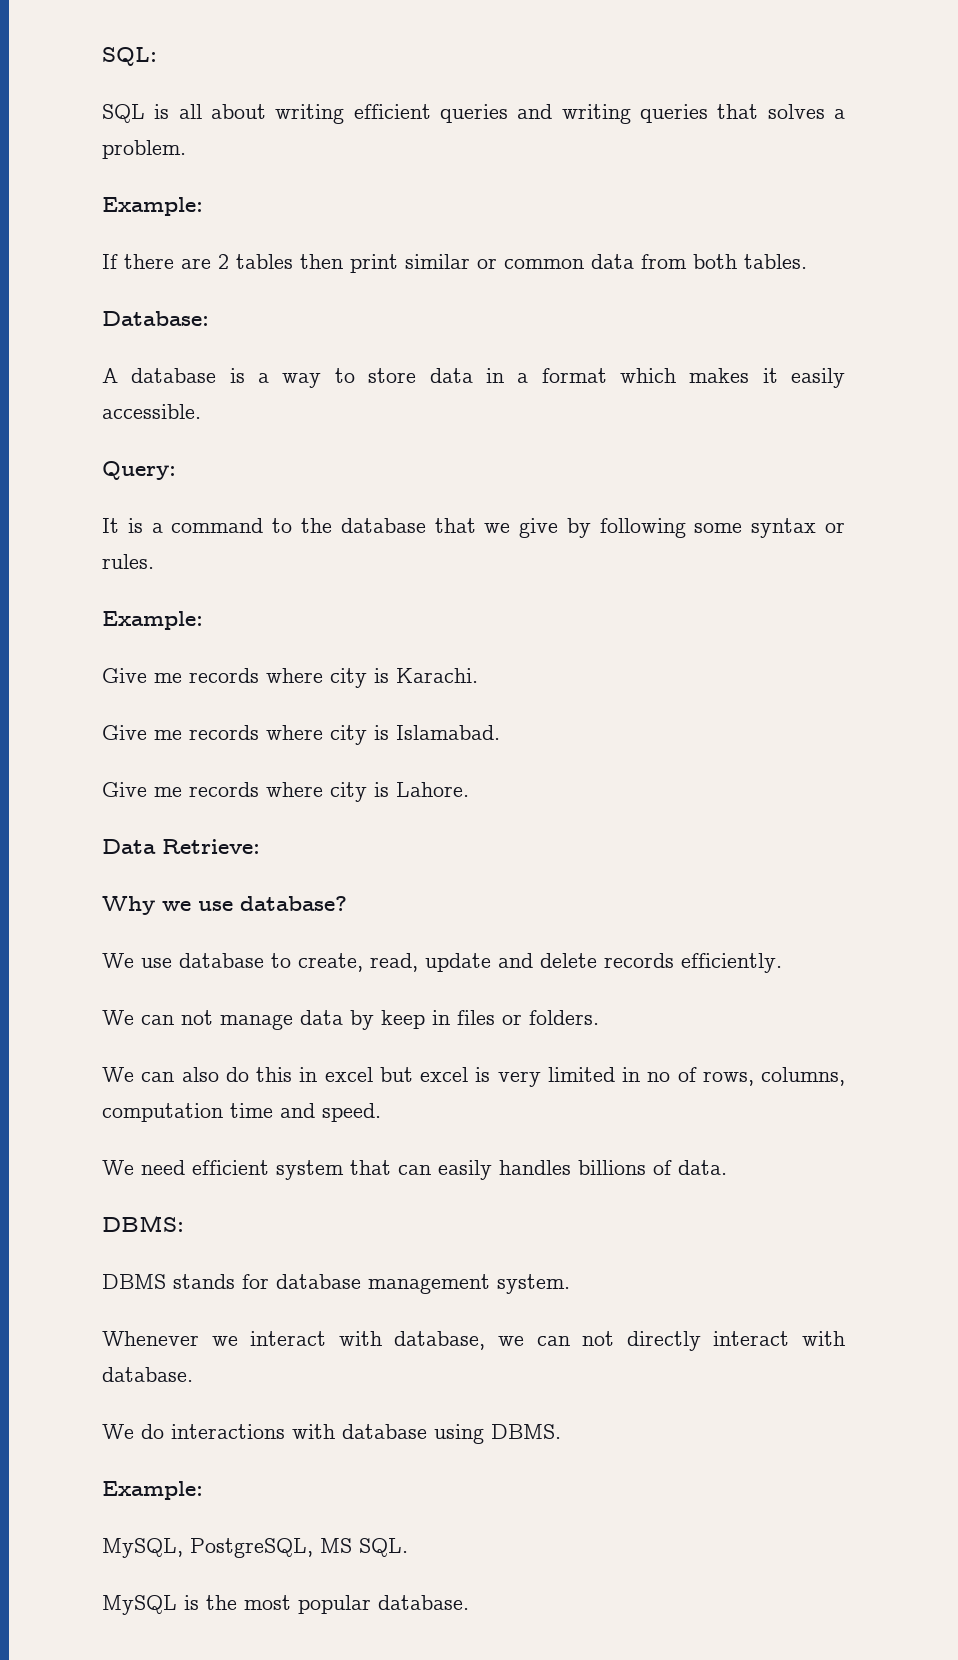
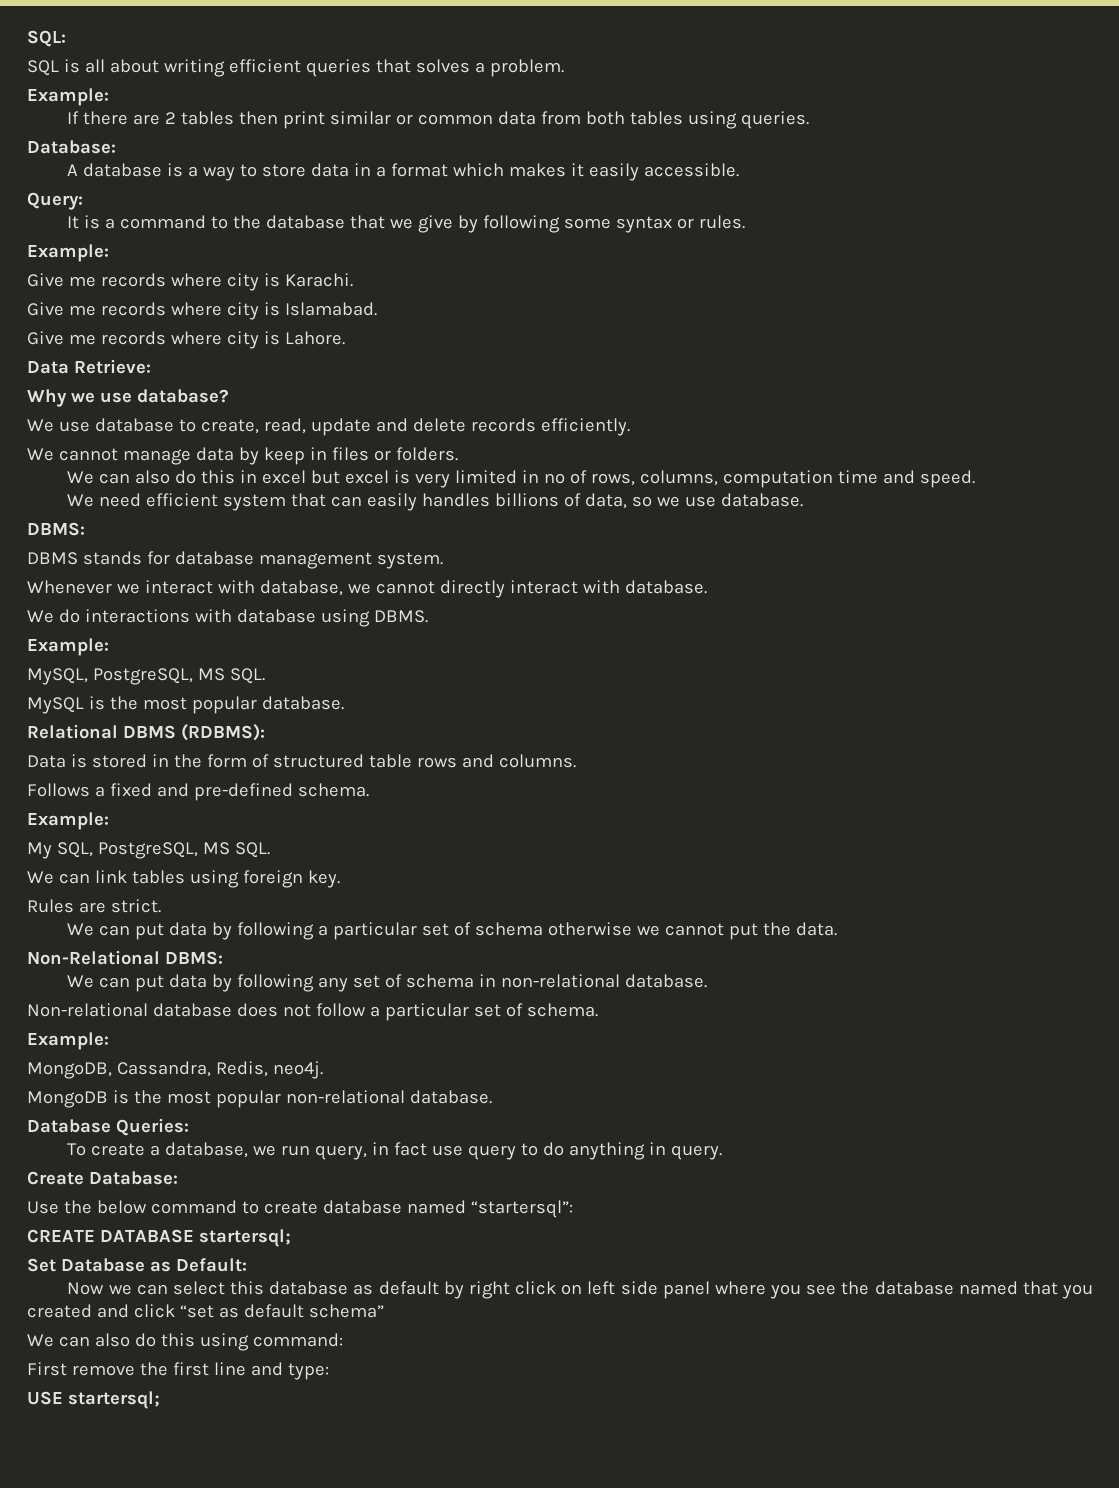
[517,104,708,124] and writing queries -> (371, 68) none
[744,254,807,269] tables. -> [630,111,810,129] tables using queries.
[141,1010,213,1025] can not -> [58,448,118,461] cannot
[678,1160,727,1175] data. -> [585,493,804,509] data, so we use database.
[536,1331,615,1346] can not -> [375,581,435,594] cannot
(469, 1602) none -> [27,724,265,741] [27,754,576,768] [27,783,369,801] [27,812,109,830] [27,842,270,859] [27,870,340,888] [27,899,161,913] [67,922,838,940] [27,950,223,965] [67,974,708,992] [27,1003,598,1021] [27,1032,109,1050] [27,1061,323,1079] [27,1090,492,1108] [27,1118,189,1136] [67,1142,723,1160] [27,1171,178,1185] [27,1200,573,1218] [27,1229,291,1247] [27,1258,247,1272] [67,1281,1093,1299] [27,1304,384,1318] [27,1333,343,1351] [27,1362,329,1380] [27,1391,160,1409] // Relational DBMS (RDBMS): // Data is stored in the form of structured table rows and columns. // Follows a fixed and pre-defined schema. // Example: // My SQL, PostgreSQL, MS SQL. // We can link tables using foreign key. // Rules are strict. // We can put data by following a particular set of schema otherwise we cannot put the data. // Non-Relational DBMS: // We can put data by following any set of schema in non-relational database. // Non-relational database does not follow a particular set of schema. // Example: // MongoDB, Cassandra, Redis, neo4j. // MongoDB is the most popular non-relational database. // Database Queries: // To create a database, we run query, in fact use query to do anything in query. // Create Database: // Use the below command to create database named “startersql”: // CREATE DATABASE startersql; // Set Database as Default: // Now we can select this database as default by right click on left side panel where you see the database named that you created and click “set as default schema” // We can also do this using command: // First remove the first line and type: // USE startersql;

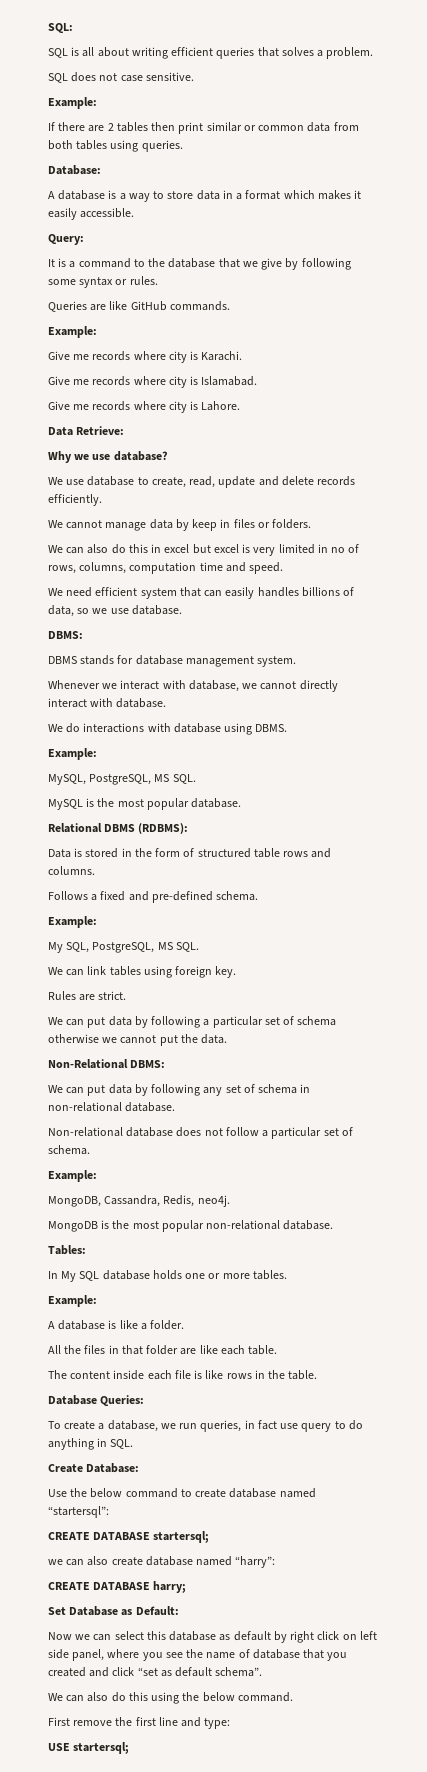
(564, 68) none -> [48,72,194,83] // SQL does not case sensitive.
(746, 222) none -> [48,301,230,312] // Queries are like GitHub commands.
(492, 1097) none -> [48,1245,86,1255] [48,1270,287,1282] [48,1295,97,1307] [48,1320,185,1330] [48,1345,278,1355] [48,1370,318,1380] // Tables: // In My SQL database holds one or more tables. // Example: // A database is like a folder. // All the files in that folder are like each table. // The content inside each file is like rows in the table.
[315,1145,368,1160] query, -> [200,1420,242,1432] queries,
[671,1145,723,1160] query. -> [110,1439,134,1449] SQL.
(291, 1238) none -> [48,1556,276,1568] [48,1581,187,1593] // we can also create database named “harry”: // CREATE DATABASE harry;
[662,1281,710,1299] panel -> [72,1649,105,1661] panel,
[874,1281,1018,1295] database named -> [206,1649,300,1659] name of database
[308,1304,384,1318] schema” -> [215,1667,263,1677] schema”.
[252,1333,343,1347] command: -> [182,1692,293,1702] the below command.

